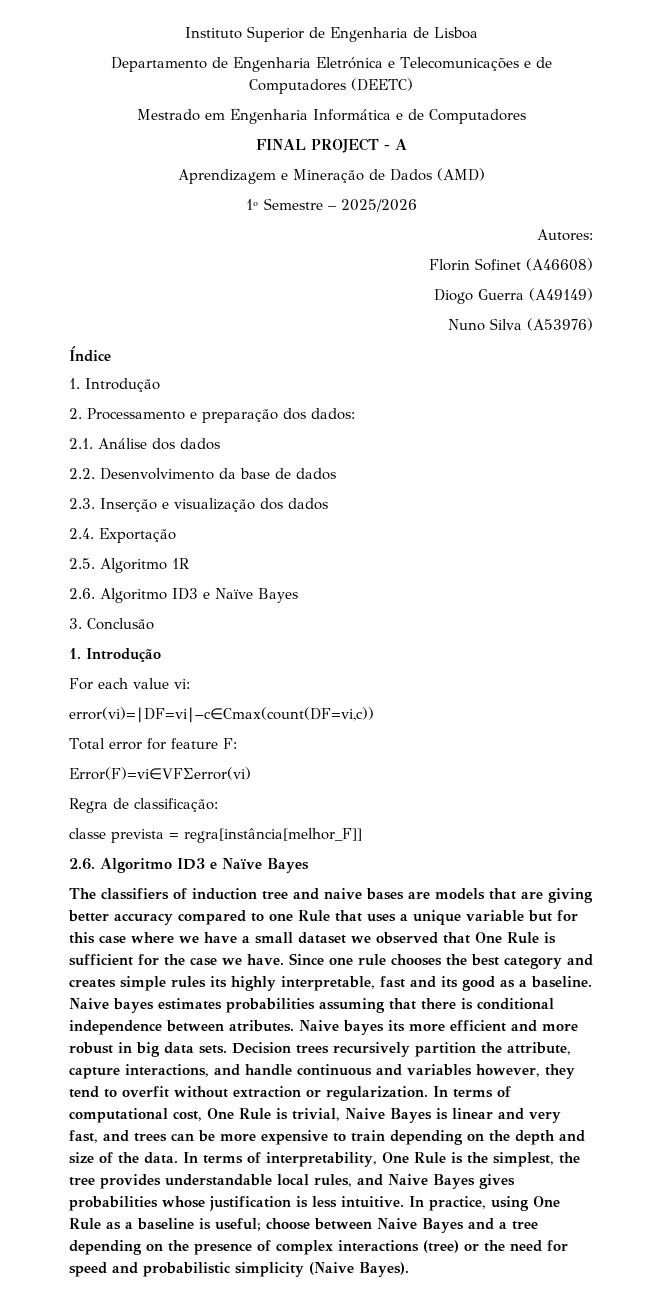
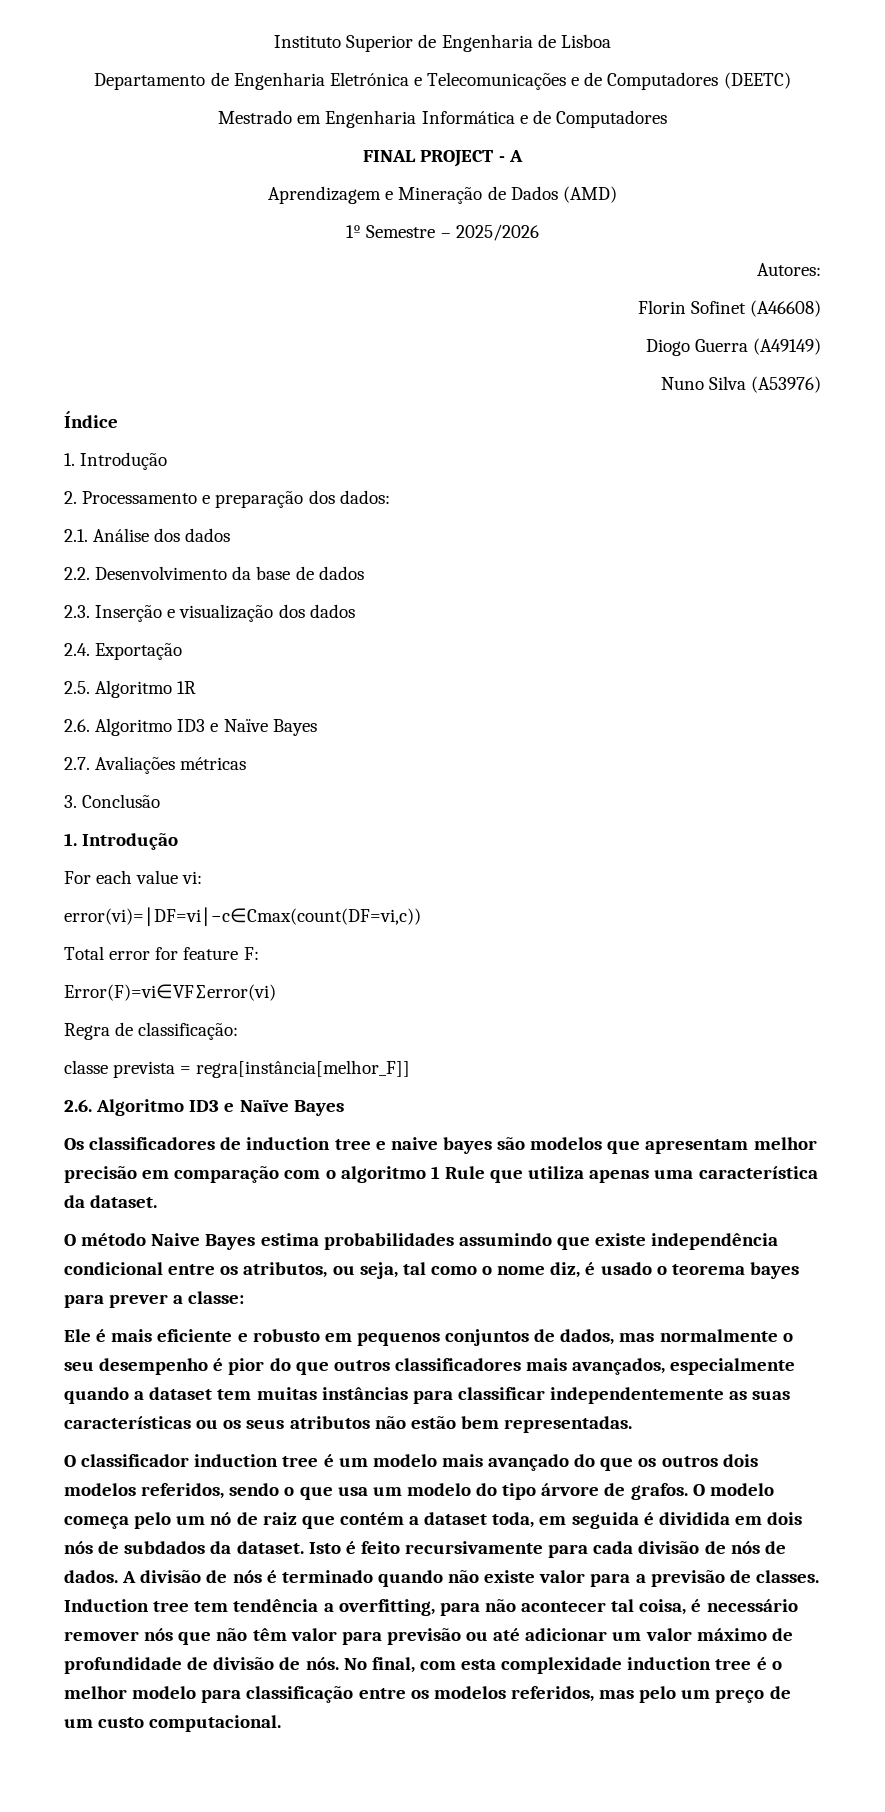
(298, 595) none -> [64,756,247,774] // 2.7. Avaliações métricas
[69,888,593,903] [68,910,578,925] [69,932,556,944] [69,953,593,969] [69,976,592,991] [69,998,554,1013] [69,1020,578,1035] [69,1042,571,1057] [69,1064,575,1079] [69,1086,511,1101] [69,1108,561,1123] [69,1130,585,1145] [69,1152,580,1167] [69,1174,515,1189] [69,1196,560,1211] [69,1218,538,1233] [69,1240,568,1255] [69,1262,409,1277] The classifiers of induction tree and naive bases are models that are giving better accuracy compared to one Rule that uses a unique variable but for this case where we have a small dataset we observed that One Rule is sufficient for the case we have. Since one rule chooses the best category and creates simple rules its highly interpretable, fast and its good as a baseline. Naive bayes estimates probabilities assuming that there is conditional independence between atributes. Naive bayes its more efficient and more robust in big data sets. Decision trees recursively partition the attribute, capture interactions, and handle continuous and variables however, they tend to overfit without extraction or regularization. In terms of computational cost, One Rule is trivial, Naive Bayes is linear and very fast, and trees can be more expensive to train depending on the depth and size of the data. In terms of interpretability, One Rule is the simplest, the tree provides understandable local rules, and Naive Bayes gives probabilities whose justification is less intuitive. In practice, using One Rule as a baseline is useful; choose between Naive Bayes and a tree depending on the presence of complex interactions (tree) or the need for speed and probabilistic simplicity (Naive Bayes). -> [64,1137,817,1154] [64,1166,818,1183] [64,1195,158,1208] [64,1233,779,1250] [64,1262,799,1279] [64,1291,245,1308] [64,1329,793,1346] [64,1358,796,1375] [64,1387,791,1404] [64,1416,633,1433] [64,1454,758,1471] [64,1483,774,1500] [64,1512,803,1529] [64,1541,786,1558] [64,1570,819,1587] [64,1599,798,1616] [64,1628,793,1645] [64,1657,782,1674] [64,1686,791,1703] [64,1715,282,1732] Os classificadores de induction tree e naive bayes são modelos que apresentam melhor precisão em comparação com o algoritmo 1 Rule que utiliza apenas uma característica da dataset. // O método Naive Bayes estima probabilidades assumindo que existe independência condicional entre os atributos, ou seja, tal como o nome diz, é usado o teorema bayes para prever a classe: // Ele é mais eficiente e robusto em pequenos conjuntos de dados, mas normalmente o seu desempenho é pior do que outros classificadores mais avançados, especialmente quando a dataset tem muitas instâncias para classificar independentemente as suas características ou os seus atributos não estão bem representadas. // O classificador induction tree é um modelo mais avançado do que os outros dois modelos referidos, sendo o que usa um modelo do tipo árvore de grafos. O modelo começa pelo um nó de raiz que contém a dataset toda, em seguida é dividida em dois nós de subdados da dataset. Isto é feito recursivamente para cada divisão de nós de dados. A divisão de nós é terminado quando não existe valor para a previsão de classes. Induction tree tem tendência a overfitting, para não acontecer tal coisa, é necessário remover nós que não têm valor para previsão ou até adicionar um valor máximo de profundidade de divisão de nós. No final, com esta complexidade induction tree é o melhor modelo para classificação entre os modelos referidos, mas pelo um preço de um custo computacional.

